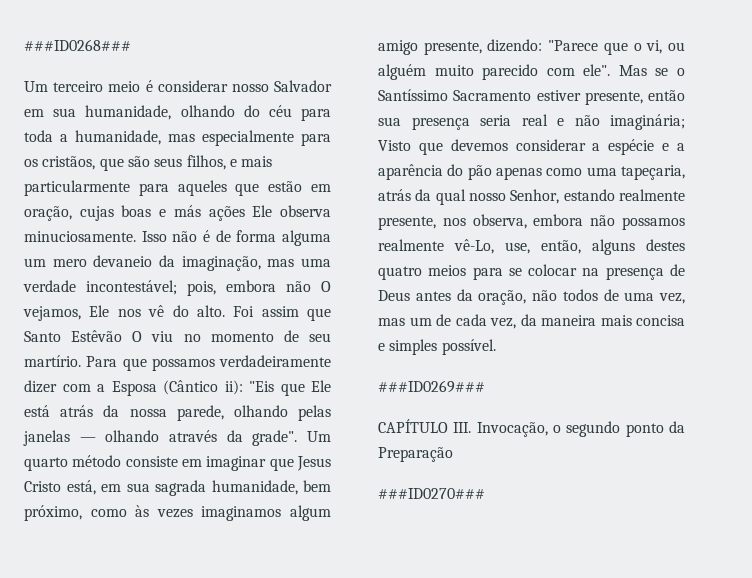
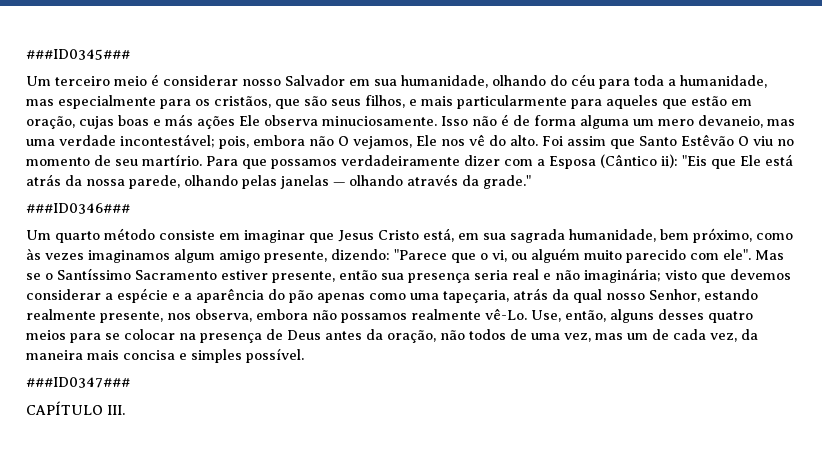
[24,39,131,51] ###ID0268### -> [26,49,130,60] ###ID0345###
[93,255,261,271] devaneio da imaginação, -> [698,115,763,128] devaneio,
[252,430,298,446] grade". -> [483,175,531,189] [26,203,130,214] grade." // ###ID0346### //
[378,140,411,151] Visto -> [665,270,697,280] visto
[454,239,530,254] vê-Lo, use, -> [485,308,561,322] vê-Lo. Use,
[646,239,685,251] destes -> [658,309,704,320] desses
[378,380,485,393] ###ID0269### -> [26,377,130,388] ###ID0347###
[476,421,685,437] [378,447,453,462] [378,488,485,499] Invocação, o segundo ponto da Preparação // ###ID0270### -> (125, 410) none

